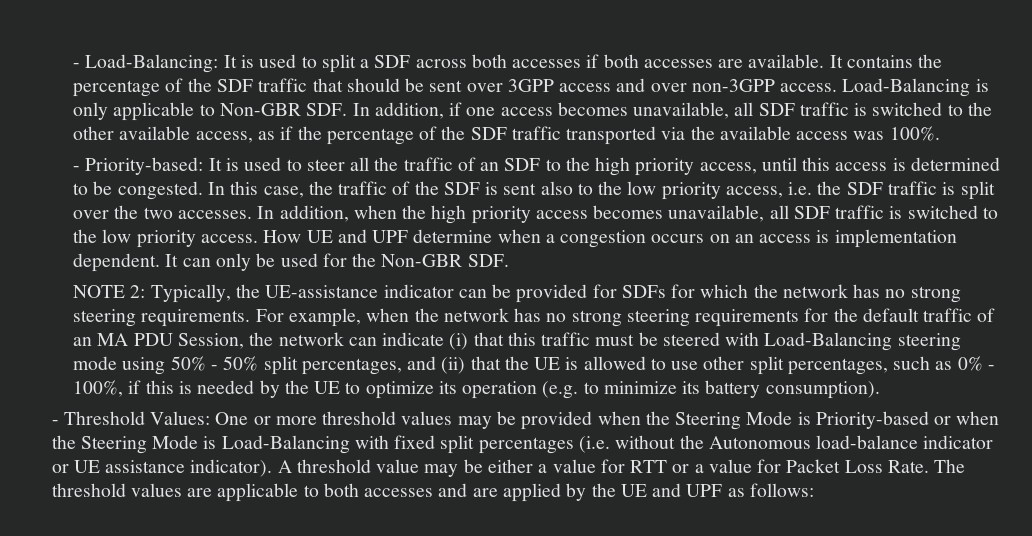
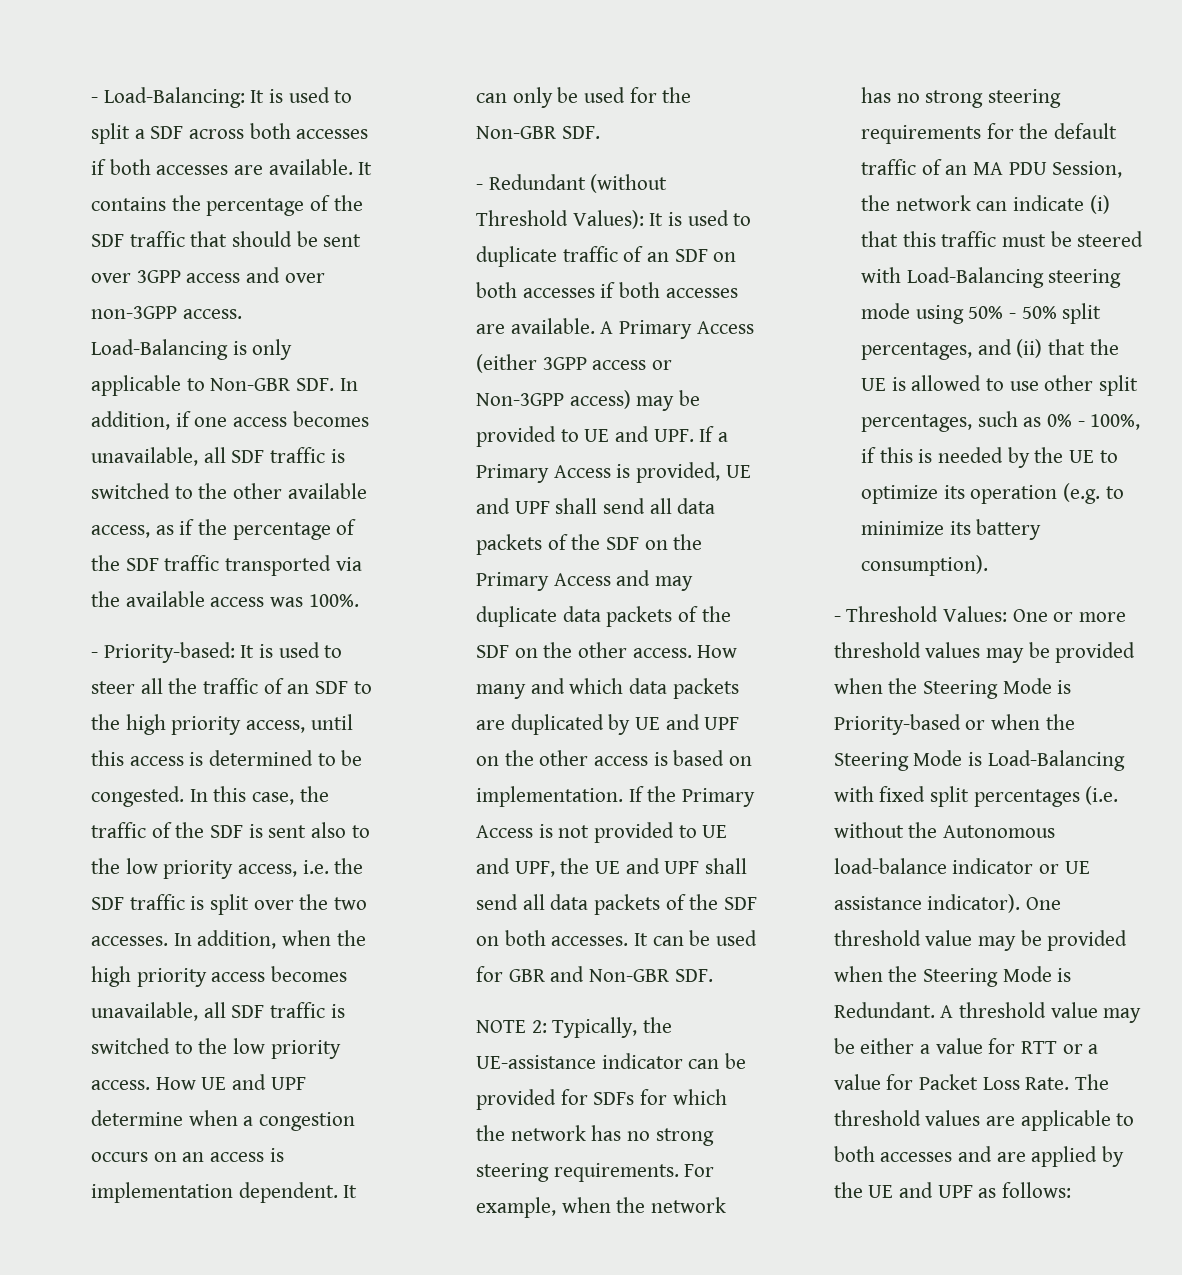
(509, 260) none -> [476,174,668,193] [476,210,752,229] [476,246,737,267] [476,282,738,298] [476,318,754,339] [476,354,673,373] [476,390,701,411] [476,426,729,447] [476,462,751,483] [476,498,716,514] [476,534,703,555] [476,570,694,591] [476,606,731,627] [476,642,738,658] [476,678,739,699] [476,714,740,735] [476,750,753,766] [476,786,756,807] [476,822,728,843] [476,858,748,877] [476,894,758,915] [476,930,758,946] [476,966,713,982] // - Redundant (without Threshold Values): It is used to duplicate traffic of an SDF on both accesses if both accesses are available. A Primary Access (either 3GPP access or Non-3GPP access) may be provided to UE and UPF. If a Primary Access is provided, UE and UPF shall send all data packets of the SDF on the Primary Access and may duplicate data packets of the SDF on the other access. How many and which data packets are duplicated by UE and UPF on the other access is based on implementation. If the Primary Access is not provided to UE and UPF, the UE and UPF shall send all data packets of the SDF on both accesses. It can be used for GBR and Non-GBR SDF.
(273, 468) none -> [1025,897,1061,910] [833,930,1128,951] [833,966,1072,987] [833,1002,935,1018] One threshold value may be provided when the Steering Mode is Redundant.

